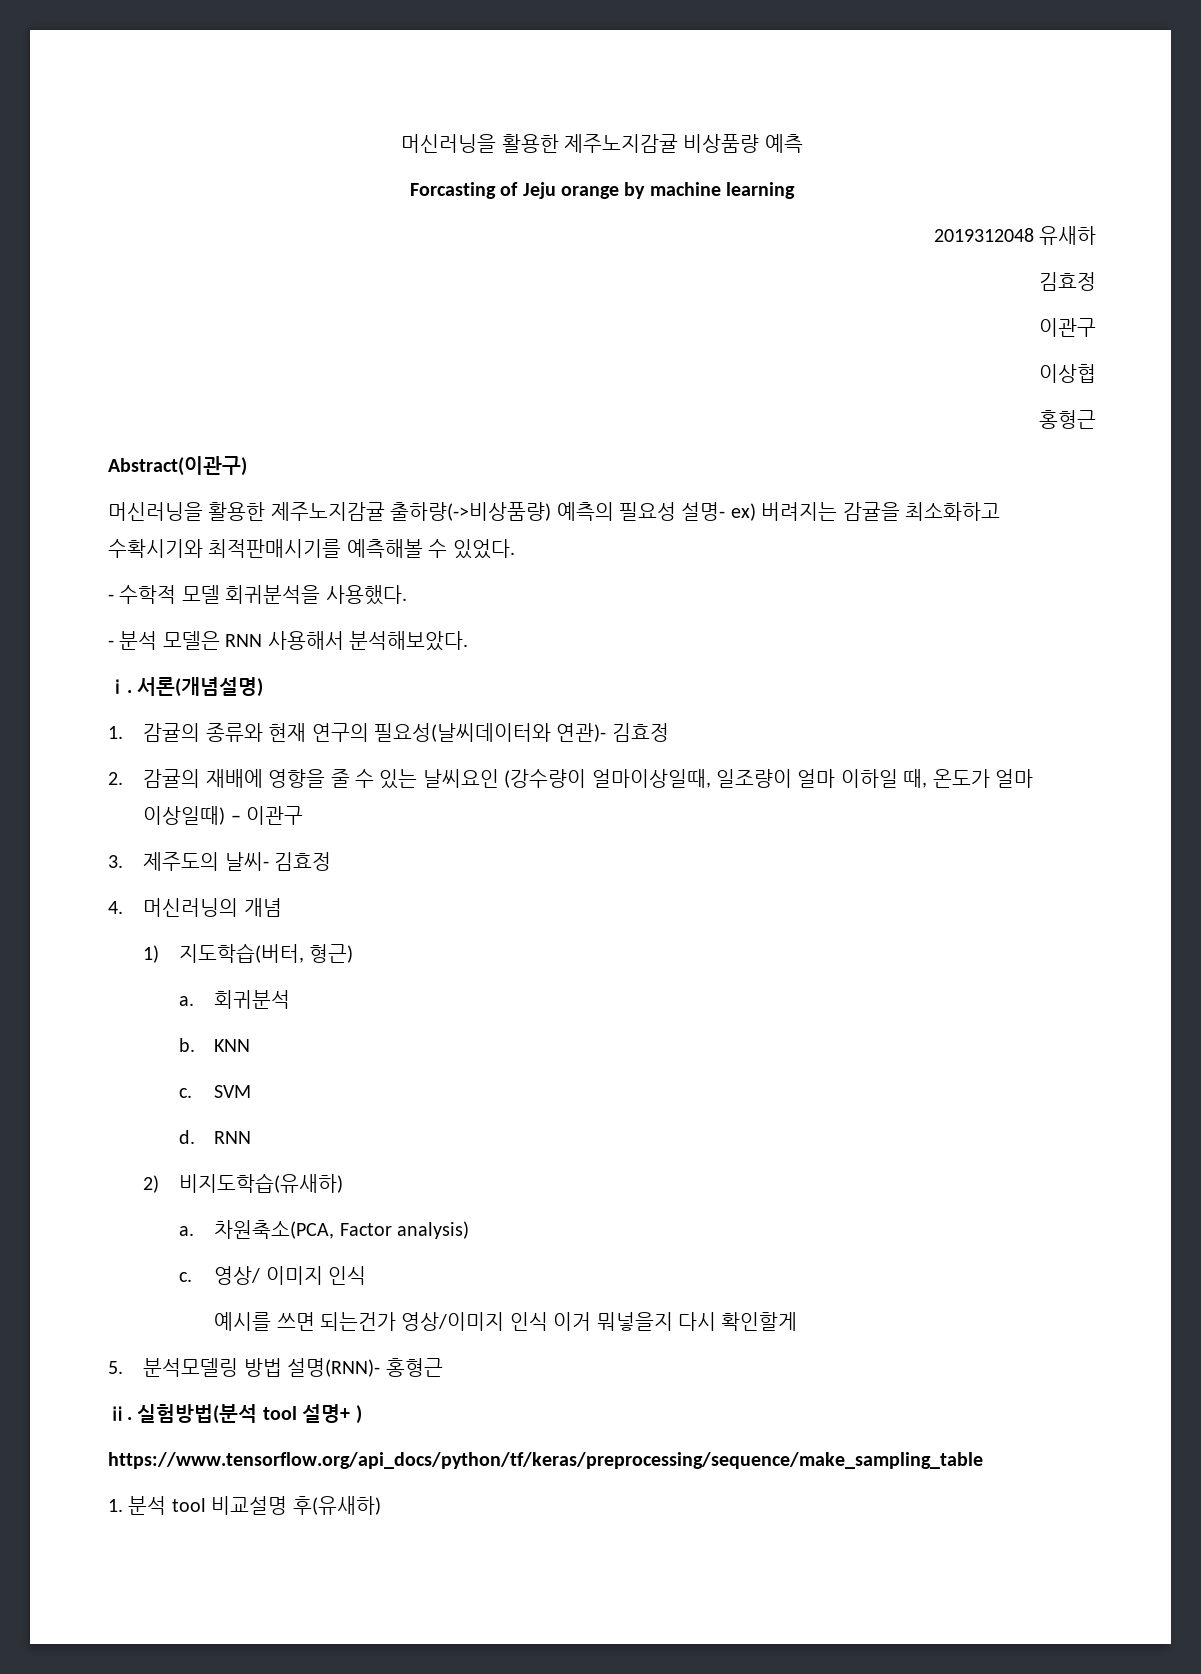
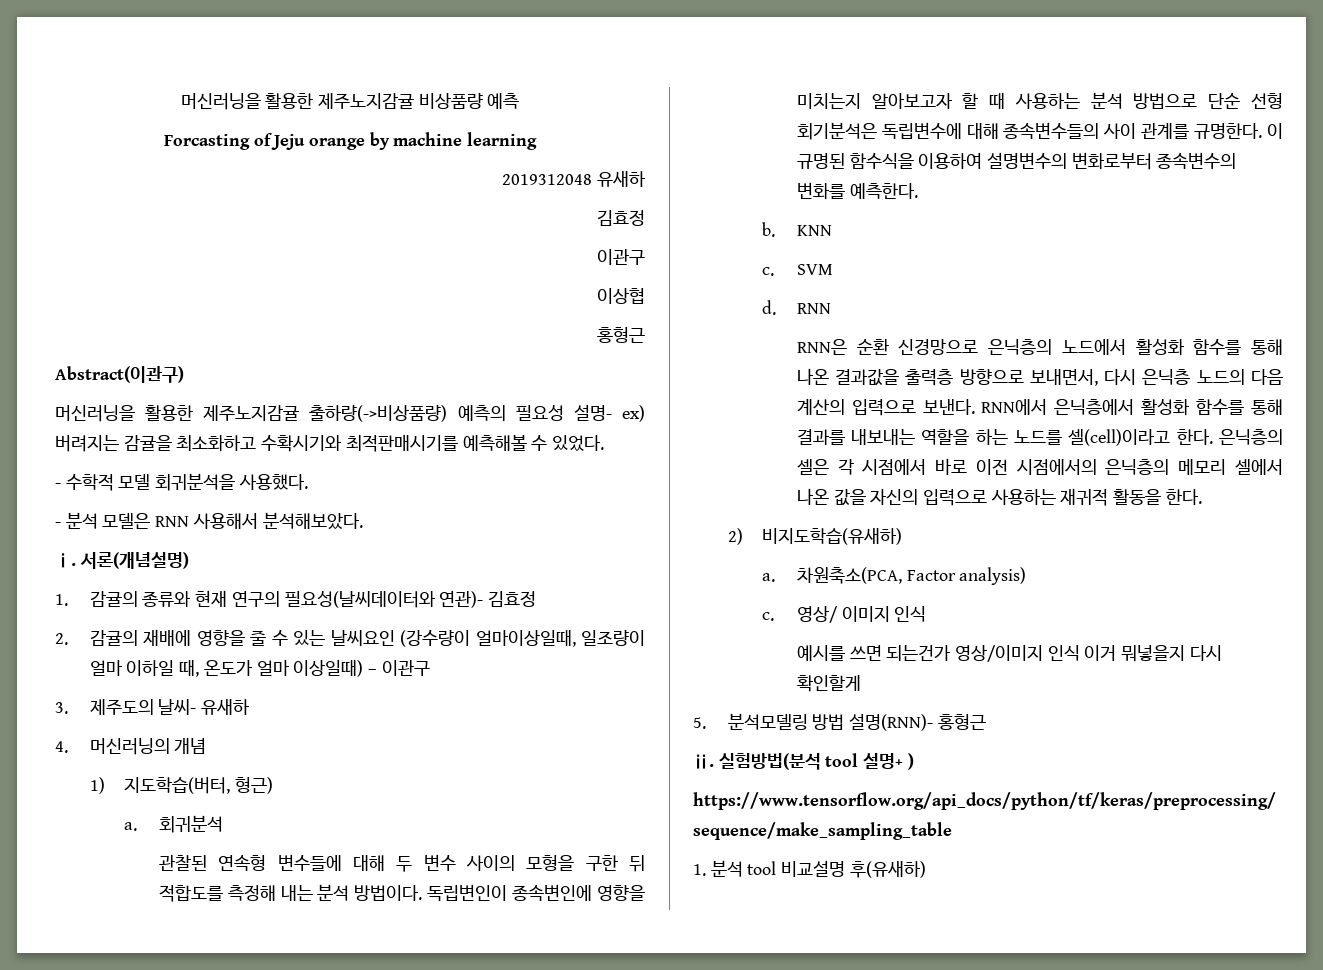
[274,852,332,871] 김효정 -> [201,699,250,715] 유새하
(291, 999) none -> [158,854,645,872] [158,884,645,902] [796,92,1283,109] [796,122,1283,140] [796,152,1237,170] [796,182,918,200] // 관찰된 연속형 변수들에 대해 두 변수 사이의 모형을 구한 뒤 적합도를 측정해 내는 분석 방법이다. 독립변인이 종속변인에 영향을 미치는지 알아보고자 할 때 사용하는 분석 방법으로 단순 선형 회기분석은 독립변수에 대해 종속변수들의 사이 관계를 규명한다. 이 규명된 함수식을 이용하여 설명변수의 변화로부터 종속변수의 변화를 예측한다.
(252, 1137) none -> [796,338,1283,356] [796,368,1283,386] [796,398,1283,416] [796,429,1283,446] [796,458,1283,475] [796,488,1202,506] // RNN은 순환 신경망으로 은닉층의 노드에서 활성화 함수를 통해 나온 결과값을 출력층 방향으로 보내면서, 다시 은닉층 노드의 다음 계산의 입력으로 보낸다. RNN에서 은닉층에서 활성화 함수를 통해 결과를 내보내는 역할을 하는 노드를 셀(cell)이라고 한다. 은닉층의 셀은 각 시점에서 바로 이전 시점에서의 은닉층의 메모리 셀에서 나온 값을 자신의 입력으로 사용하는 재귀적 활동을 한다.

